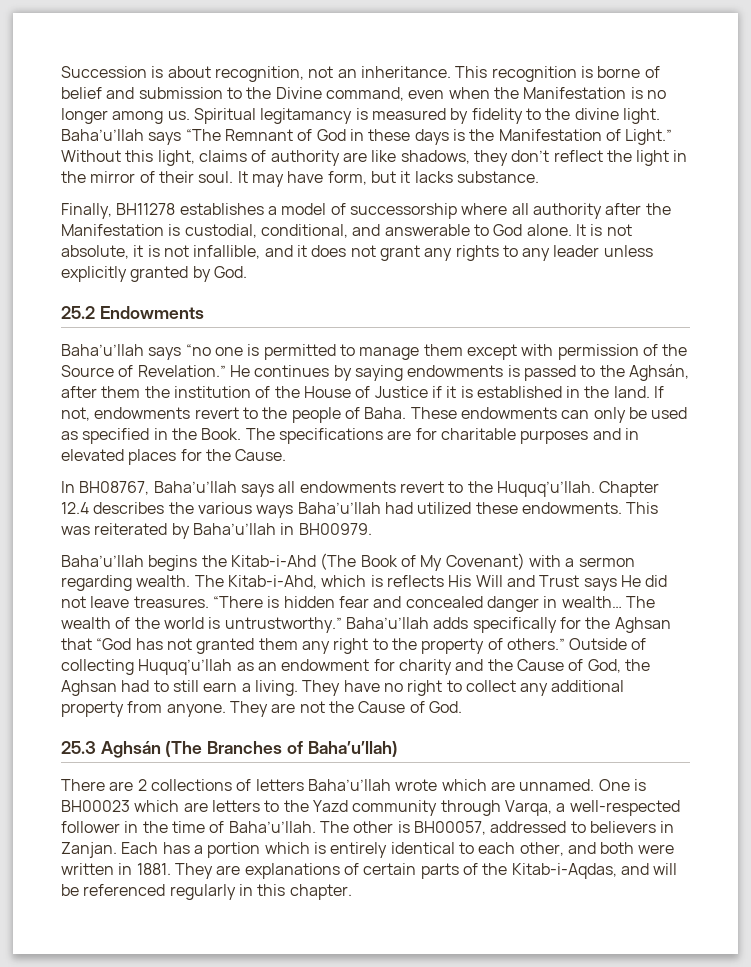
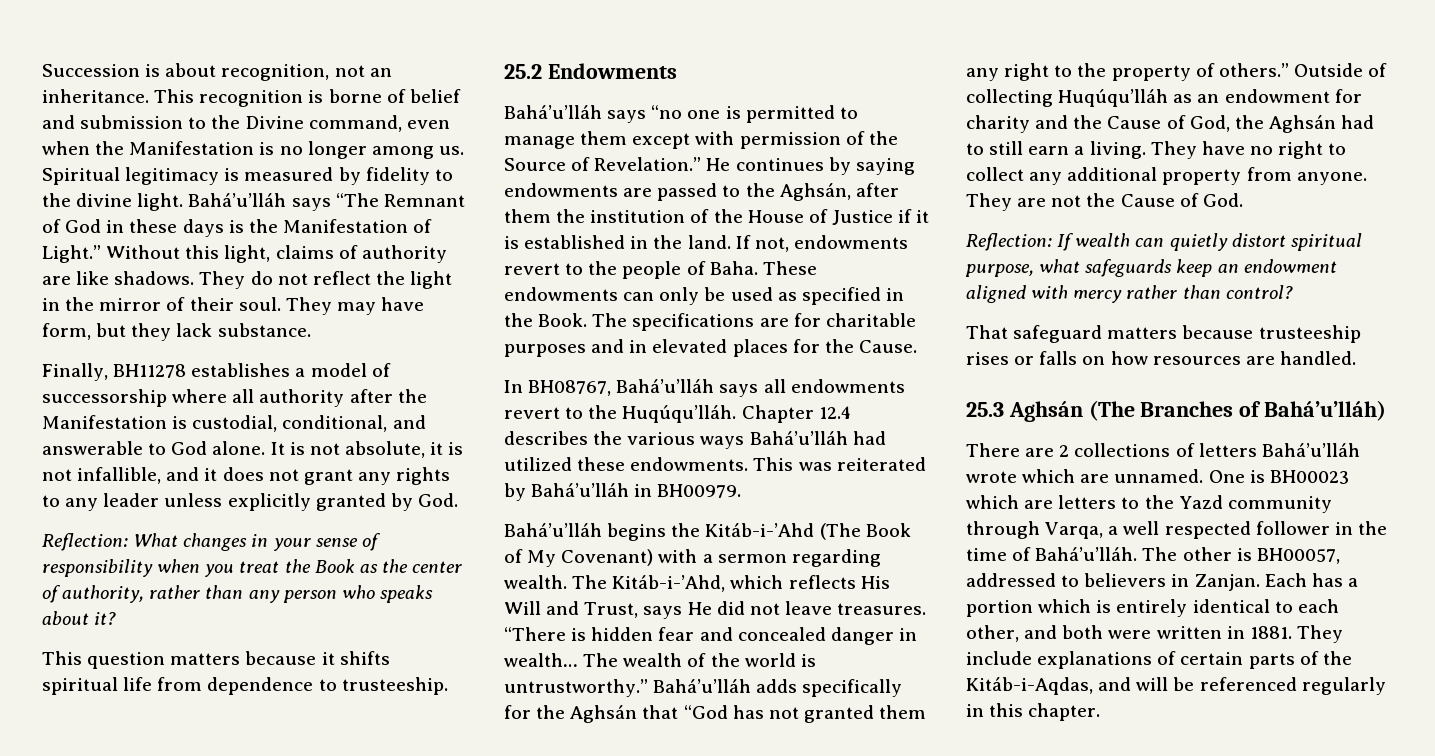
[260,108,353,124] legitamancy -> [125,167,220,185] legitimacy
[61,129,144,141] Baha’u’llah -> [188,193,287,207] Bahá’u’lláh
[400,150,550,166] shadows, they don’t -> [114,271,308,289] shadows. They do not
[237,171,248,183] It -> [285,297,332,315] They
[400,171,453,183] it lacks -> [131,323,213,341] they lack
(247, 272) none -> [42,533,380,551] [42,559,463,577] [42,585,433,603] [42,611,117,625] [42,651,390,669] [42,677,448,695] // Reflection: What changes in your sense of responsibility when you treat the Book as the center of authority, rather than any person who speaks about it? // This question matters because it shifts spiritual life from dependence to trusteeship.
[61,344,144,356] Baha’u’llah -> [504,105,602,119] Bahá’u’lláh
[507,365,520,377] is -> [623,188,653,197] are
[153,481,237,493] Baha’u’llah -> [616,379,715,393] Bahá’u’lláh
[496,481,595,497] Huquq’u’llah. -> [622,405,737,423] Huqúqu’lláh.
[297,502,381,514] Baha’u’llah -> [749,431,848,445] Bahá’u’lláh
[192,523,276,535] Baha’u’llah -> [531,483,630,497] Bahá’u’lláh
[61,555,144,567] Baha’u’llah -> [504,523,602,537] Bahá’u’lláh
[230,555,316,567] Kitab-i-Ahd -> [705,523,815,537] Kitáb-i-’Ahd
[227,575,383,589] Kitab-i-Ahd, which is -> [612,575,784,592] Kitáb-i-’Ahd, which
[539,575,580,587] Trust -> [584,602,639,618] Trust,
[345,617,429,629] Baha’u’llah -> [653,679,752,693] Bahá’u’lláh
[614,617,671,633] Aghsan -> [570,705,638,723] Aghsán
[138,659,233,675] Huquq’u’llah -> [1058,89,1169,107] Huqúqu’lláh
[61,680,117,696] Aghsan -> [1268,115,1336,133] Aghsán
(462, 707) none -> [966,233,1362,251] [965,259,1337,277] [966,285,1293,303] [966,325,1361,343] [966,351,1356,365] // Reflection: If wealth can quietly distort spiritual purpose, what safeguards keep an endowment aligned with mercy rather than control? // That safeguard matters because trusteeship rises or falls on how resources are handled.
[307,741,398,757] Baha’u’llah) -> [1264,400,1387,421] Bahá’u’lláh)
[307,779,391,791] Baha’u’llah -> [1261,443,1360,457] Bahá’u’lláh
[569,800,680,816] well-respected -> [1123,521,1251,539] well respected
[228,821,316,833] Baha’u’llah. -> [1035,547,1138,561] Bahá’u’lláh.
[216,865,241,875] are -> [966,651,1032,665] include
[511,863,617,879] Kitab-i-Aqdas, -> [966,677,1093,695] Kitáb-i-Aqdas,

